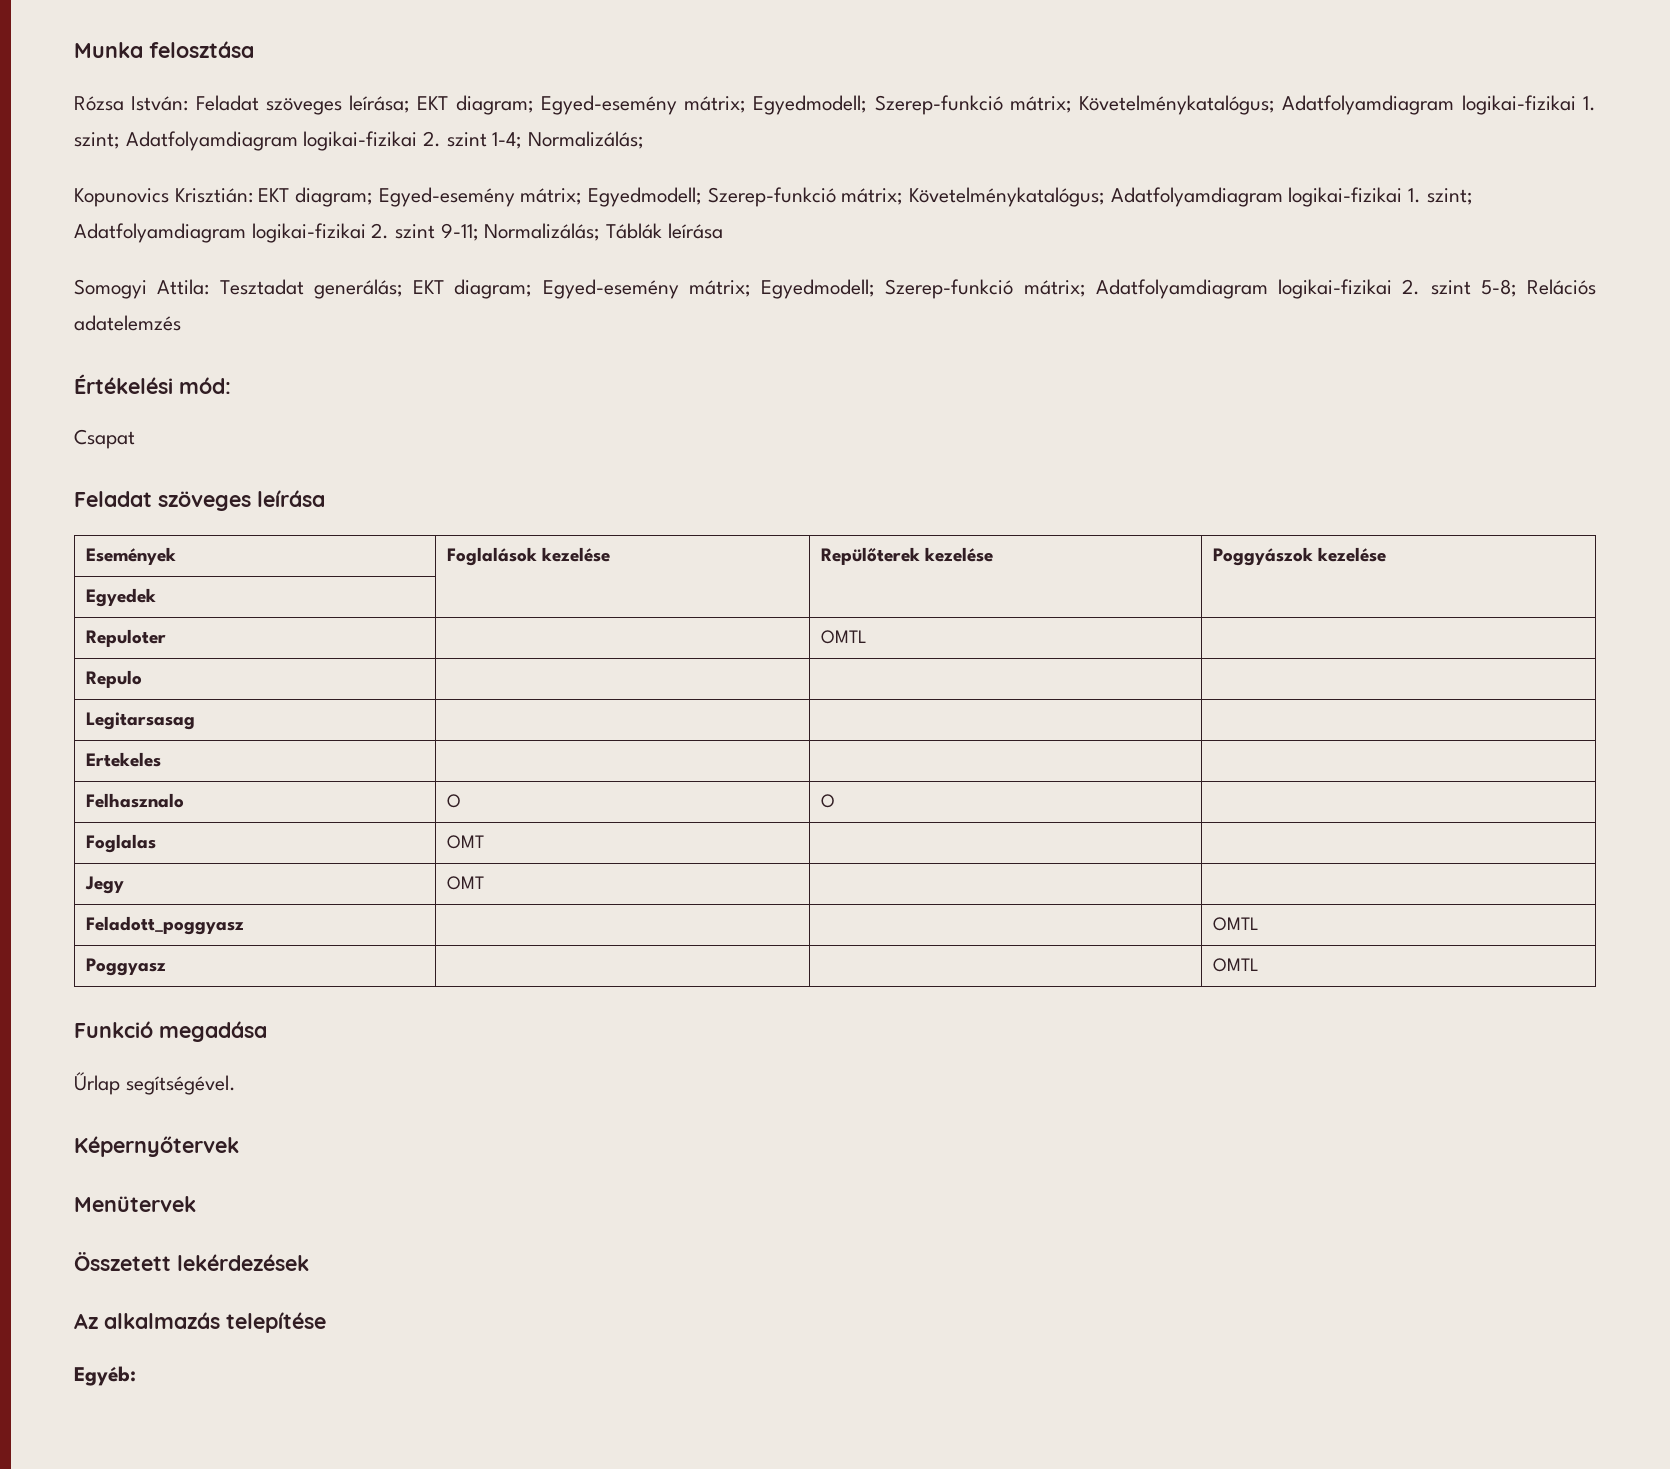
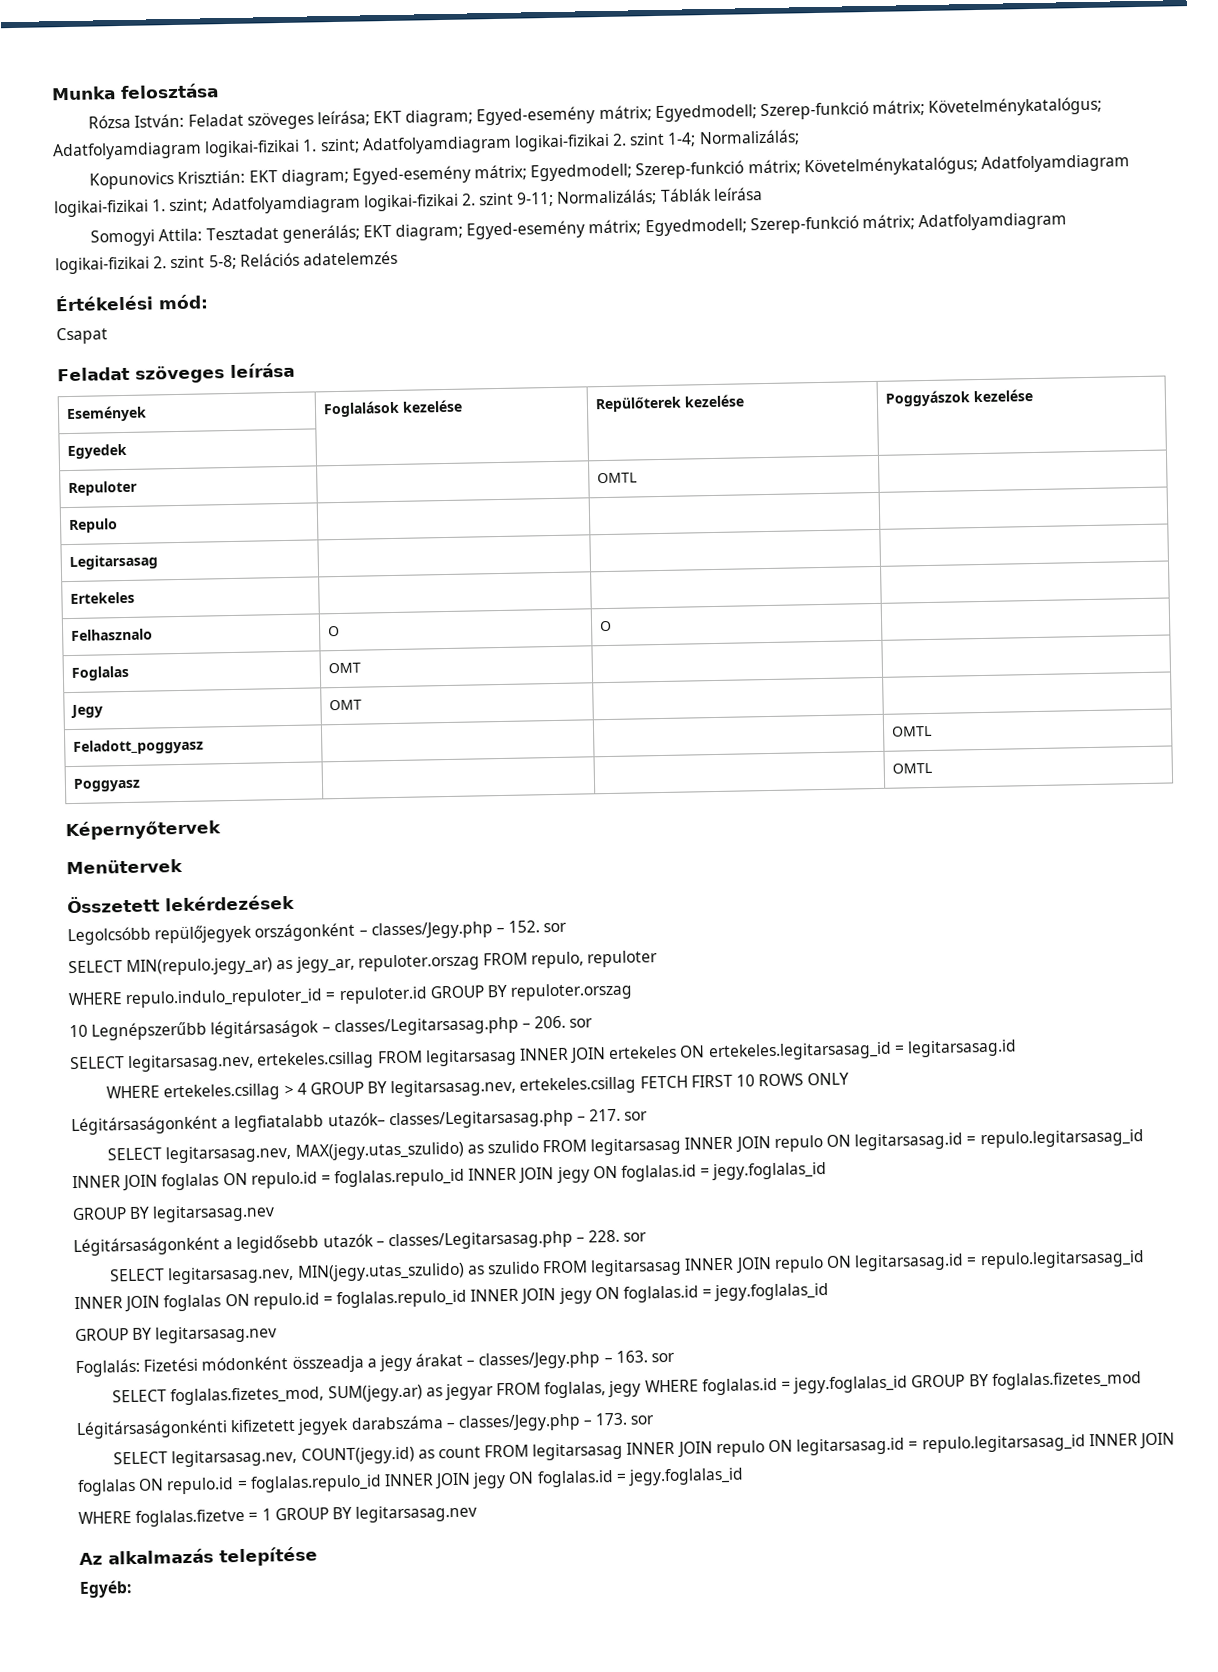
[74,1021,267,1042] [74,1072,236,1095] // Funkció megadása // Űrlap segítségével. -> (933, 768) none
(309, 1262) none -> [67,920,568,946] [68,950,659,977] [68,982,634,1009] [69,1015,594,1041] [70,1039,1018,1073] [106,1072,850,1102] [71,1108,649,1136] [107,1129,1144,1164] [72,1161,828,1192] [72,1204,276,1223] [73,1229,648,1257] [110,1250,1145,1285] [74,1282,830,1313] [75,1325,278,1344] [75,1350,676,1378] [112,1371,1142,1406] [76,1412,655,1440] [113,1432,1175,1468] [77,1467,745,1497] [78,1504,478,1527] // Legolcsóbb repülőjegyek országonként – classes/Jegy.php – 152. sor // SELECT MIN(repulo.jegy_ar) as jegy_ar, repuloter.orszag FROM repulo, repuloter // WHERE repulo.indulo_repuloter_id = repuloter.id GROUP BY repuloter.orszag // 10 Legnépszerűbb légitársaságok – classes/Legitarsasag.php – 206. sor // SELECT legitarsasag.nev, ertekeles.csillag FROM legitarsasag INNER JOIN ertekeles ON ertekeles.legitarsasag_id = legitarsasag.id // WHERE ertekeles.csillag > 4 GROUP BY legitarsasag.nev, ertekeles.csillag FETCH FIRST 10 ROWS ONLY // Légitársaságonként a legfiatalabb utazók– classes/Legitarsasag.php – 217. sor // SELECT legitarsasag.nev, MAX(jegy.utas_szulido) as szulido FROM legitarsasag INNER JOIN repulo ON legitarsasag.id = repulo.legitarsasag_id INNER JOIN foglalas ON repulo.id = foglalas.repulo_id INNER JOIN jegy ON foglalas.id = jegy.foglalas_id // GROUP BY legitarsasag.nev // Légitársaságonként a legidősebb utazók – classes/Legitarsasag.php – 228. sor // SELECT legitarsasag.nev, MIN(jegy.utas_szulido) as szulido FROM legitarsasag INNER JOIN repulo ON legitarsasag.id = repulo.legitarsasag_id INNER JOIN foglalas ON repulo.id = foglalas.repulo_id INNER JOIN jegy ON foglalas.id = jegy.foglalas_id // GROUP BY legitarsasag.nev // Foglalás: Fizetési módonként összeadja a jegy árakat – classes/Jegy.php – 163. sor // SELECT foglalas.fizetes_mod, SUM(jegy.ar) as jegyar FROM foglalas, jegy WHERE foglalas.id = jegy.foglalas_id GROUP BY foglalas.fizetes_mod // Légitársaságonkénti kifizetett jegyek darabszáma – classes/Jegy.php – 173. sor // SELECT legitarsasag.nev, COUNT(jegy.id) as count FROM legitarsasag INNER JOIN repulo ON legitarsasag.id = repulo.legitarsasag_id INNER JOIN foglalas ON repulo.id = foglalas.repulo_id INNER JOIN jegy ON foglalas.id = jegy.foglalas_id // WHERE foglalas.fizetve = 1 GROUP BY legitarsasag.nev

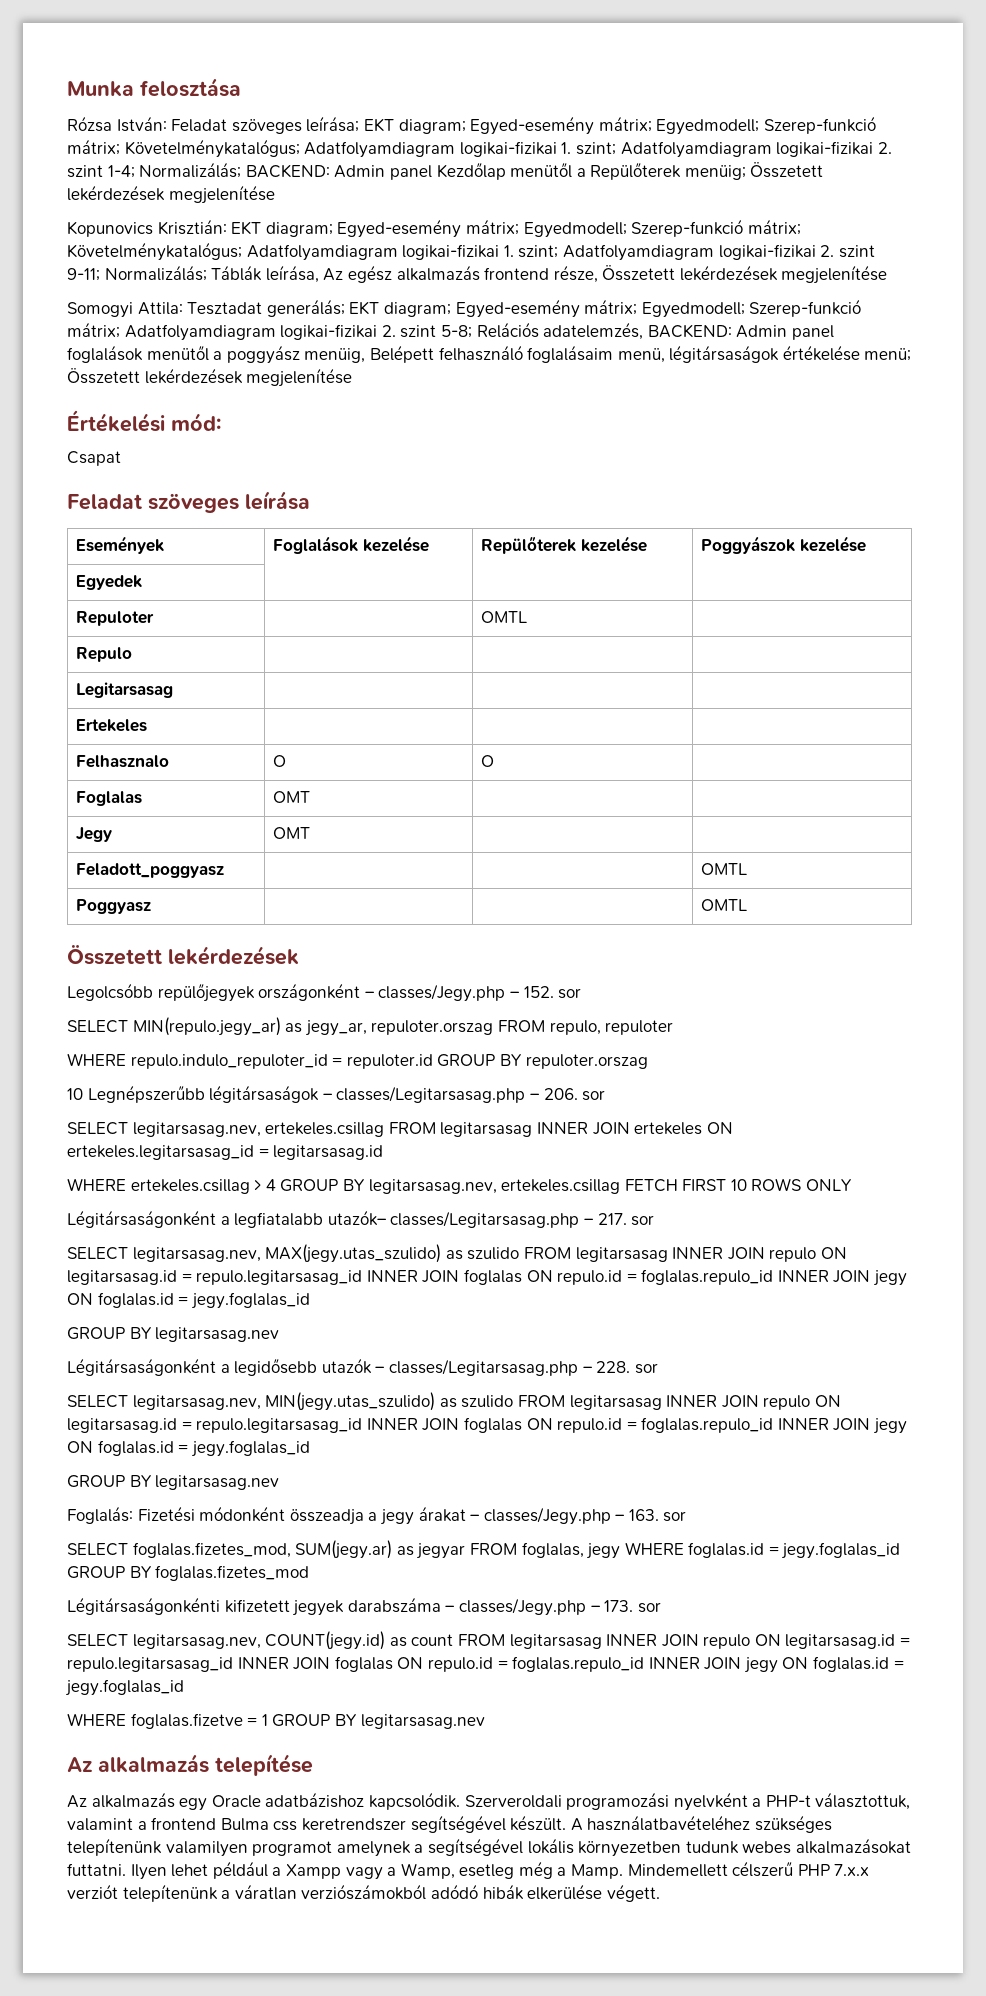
(800, 138) none -> [245,162,824,180] [67,185,275,204] BACKEND: Admin panel Kezdőlap menütől a Repülőterek menüig; Összetett lekérdezések megjelenítése
[712,187,763,201] leírása -> [265,265,888,284] leírása, Az egész alkalmazás frontend része, Összetett lekérdezések megjelenítése
[302,250,398,266] adatelemzés -> [543,322,834,340] [67,345,912,364] [67,368,353,387] adatelemzés, BACKEND: Admin panel foglalások menütől a poggyász menüig, Belépett felhasználó foglalásaim menü, légitársaságok értékelése menü; Összetett lekérdezések megjelenítése
[65,819,221,841] [66,858,183,875] // Képernyőtervek // Menütervek -> (747, 905) none
[79,1580,132,1599] Egyéb: -> [67,1792,911,1811] [67,1815,832,1833] [67,1838,911,1857] [67,1861,870,1880] [67,1884,660,1902] Az alkalmazás egy Oracle adatbázishoz kapcsolódik. Szerveroldali programozási nyelvként a PHP-t választottuk, valamint a frontend Bulma css keretrendszer segítségével készült. A használatbavételéhez szükséges telepítenünk valamilyen programot amelynek a segítségével lokális környezetben tudunk webes alkalmazásokat futtatni. Ilyen lehet például a Xampp vagy a Wamp, esetleg még a Mamp. Mindemellett célszerű PHP 7.x.x verziót telepítenünk a váratlan verziószámokból adódó hibák elkerülése végett.

